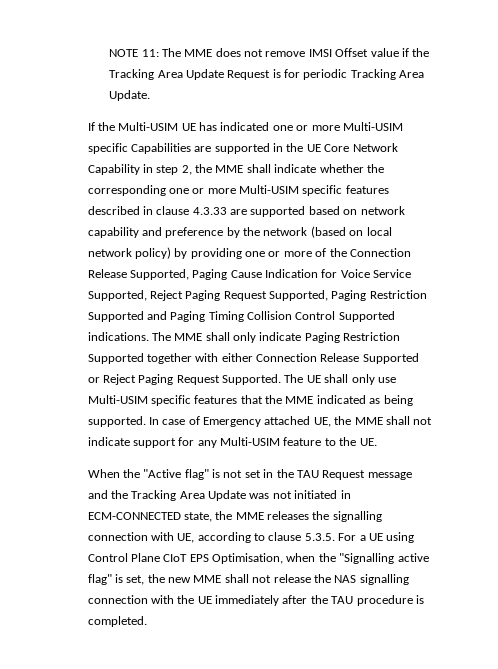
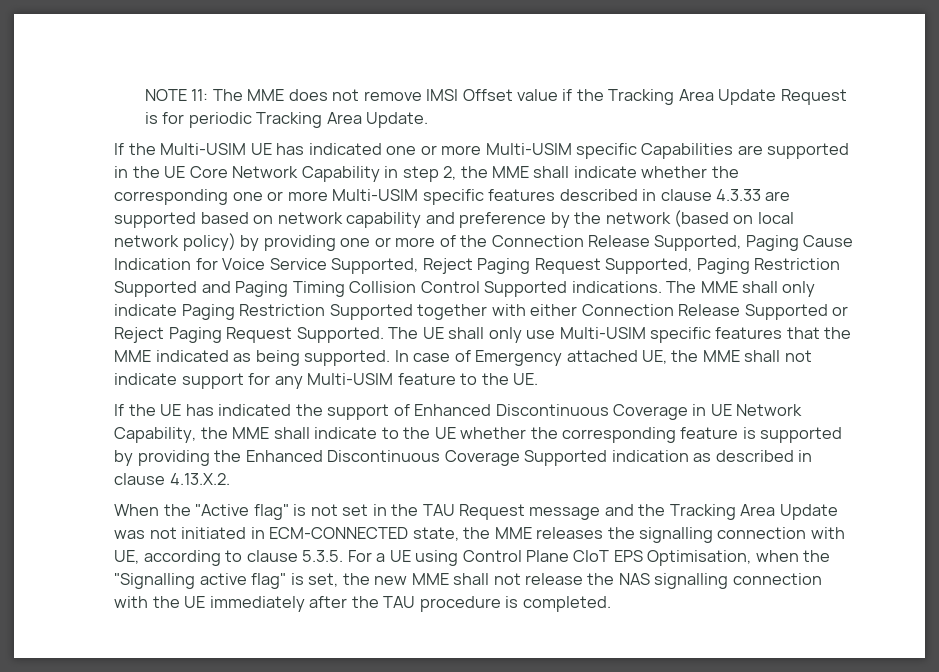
(377, 442) none -> [114,404,803,420] [114,427,843,443] [114,450,813,466] [114,473,230,485] // If the UE has indicated the support of Enhanced Discontinuous Coverage in UE Network Capability, the MME shall indicate to the UE whether the corresponding feature is supported by providing the Enhanced Discontinuous Coverage Supported indication as described in clause 4.13.X.2.

